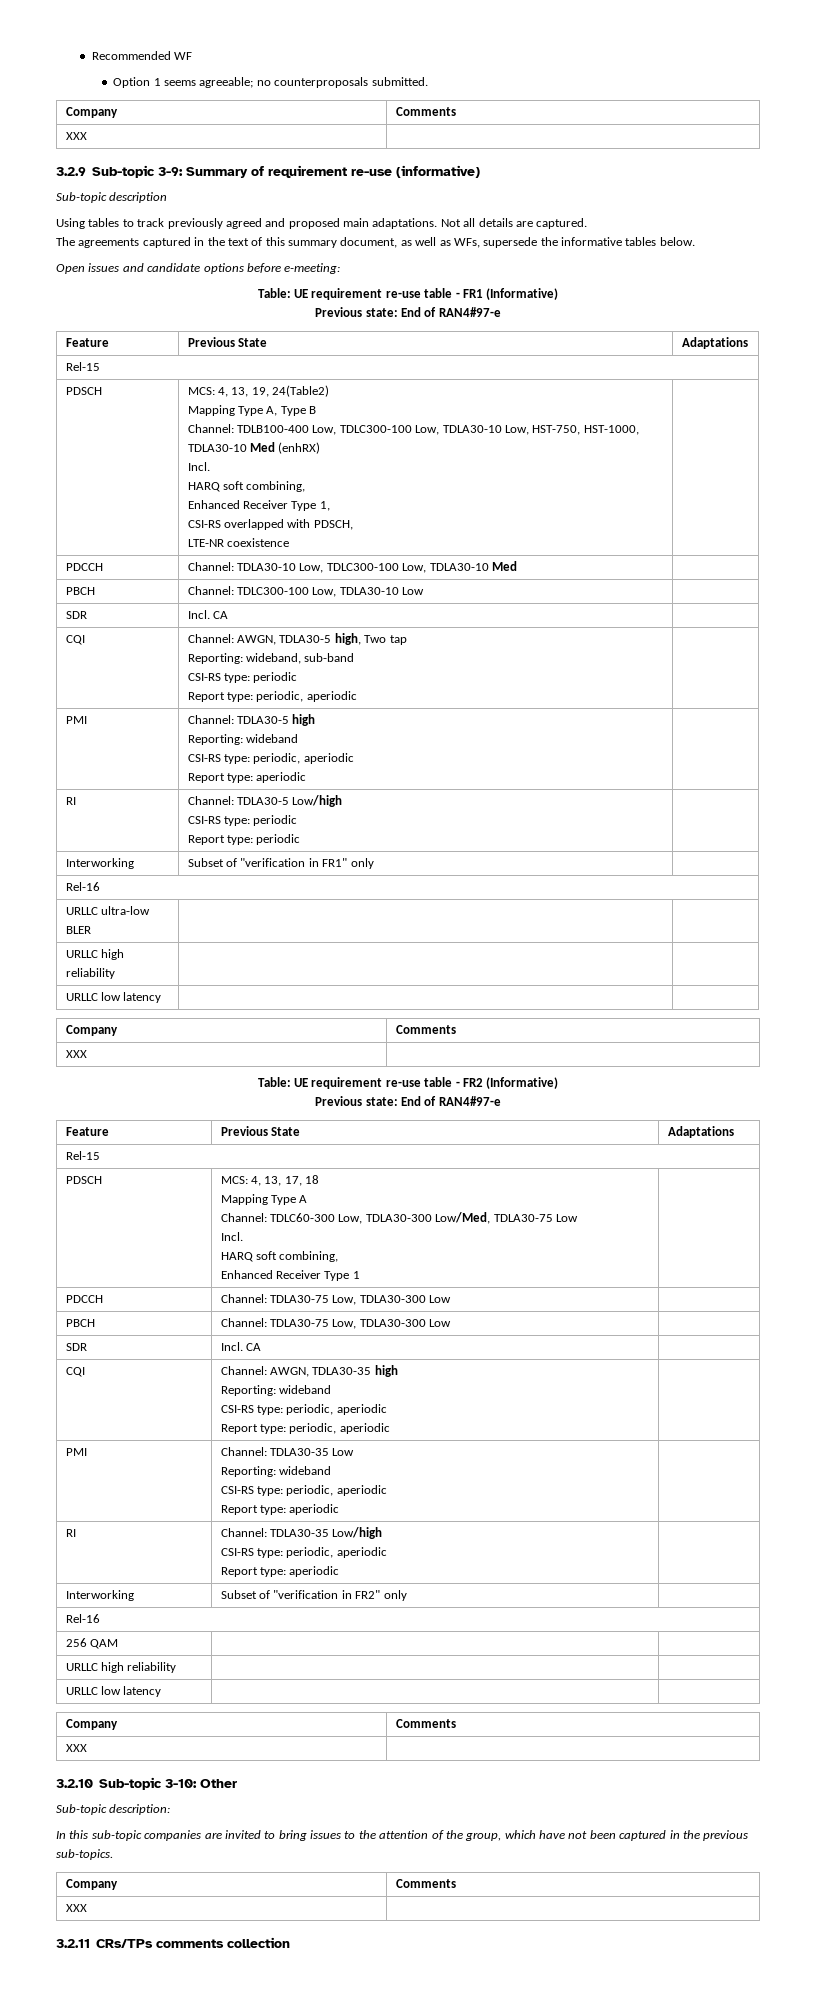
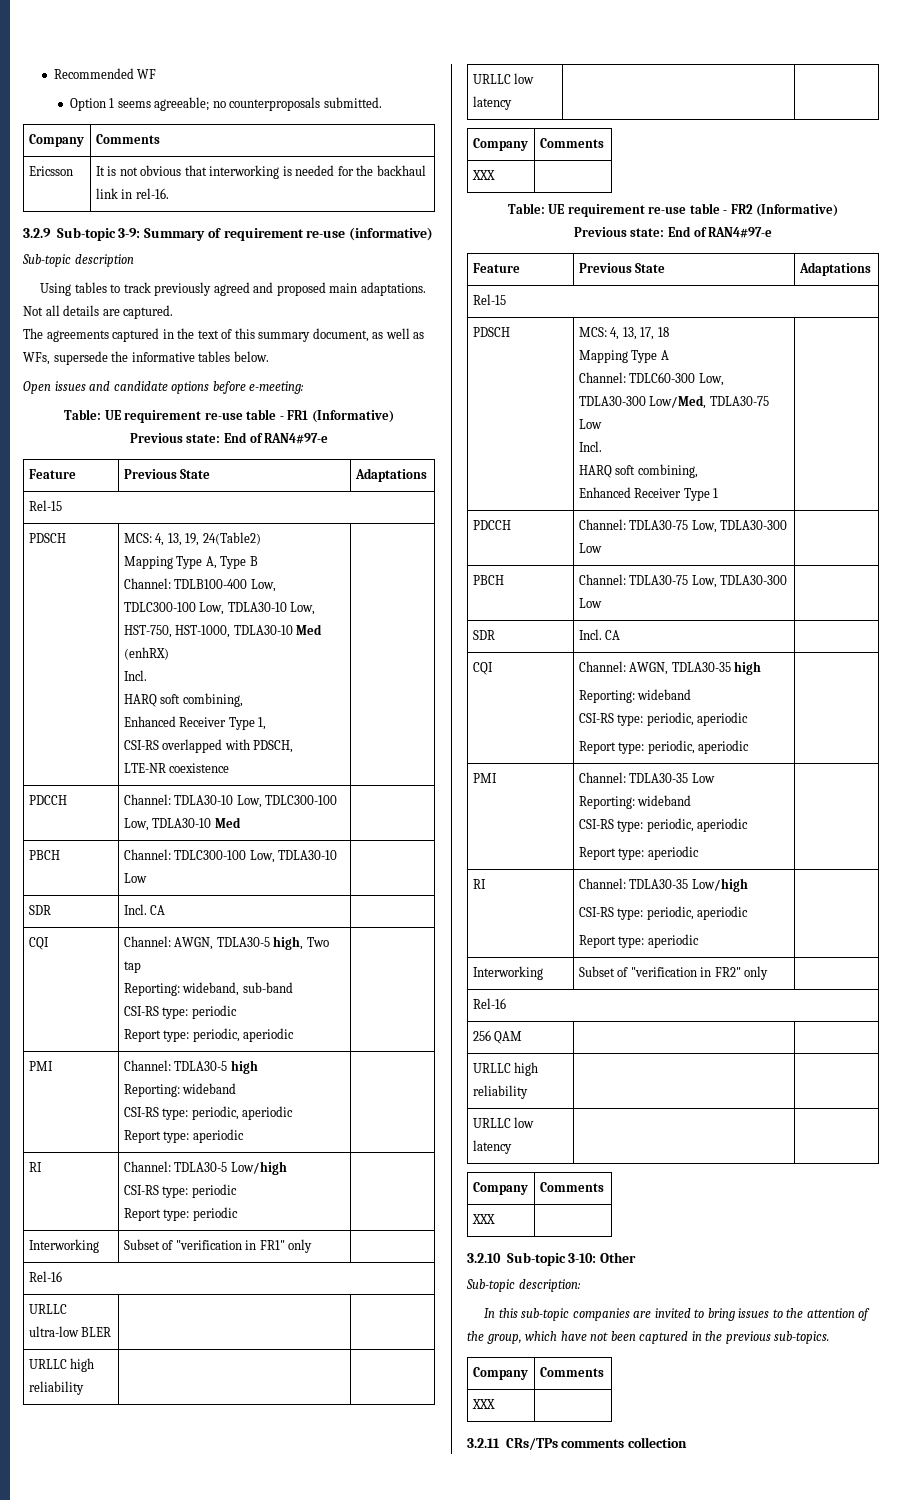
[65,132,87,140] XXX | -> [28,166,73,176] [95,165,426,179] [95,188,169,199] Ericsson | It is not obvious that interworking is needed for the backhaul link in rel-16.

